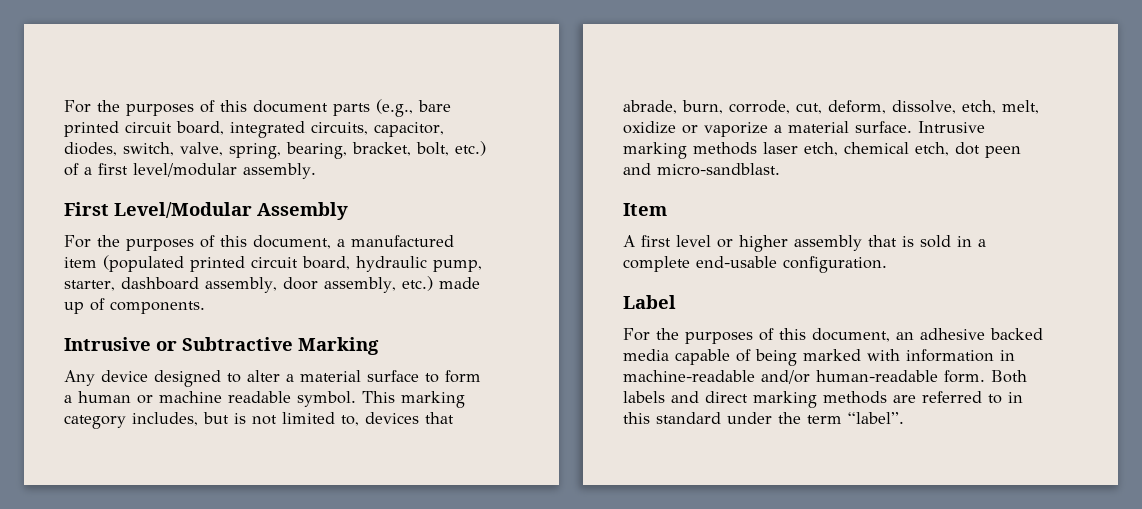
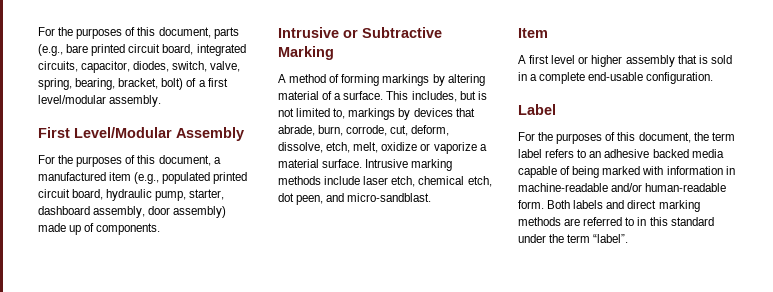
[64,100,328,116] For the purposes of this document -> [38,27,211,39] For the purposes of this document,
[416,141,486,156] bolt, etc.) -> [161,78,184,90] bolt)
[103,255,184,272] (populated -> [134,172,211,184] (e.g., populated
[323,276,433,293] assembly, etc.) -> [173,206,227,218] assembly)
[64,370,481,387] [64,391,465,408] [64,415,126,429] Any device designed to alter a material surface to form a human or machine readable symbol. This marking category -> [278,74,485,86] [278,91,409,100] A method of forming markings by altering material of a surface. This
(359, 420) none -> [348,108,411,120] markings by
(757, 148) none -> [324,176,361,185] include
[985,146,1021,158] peen -> [296,195,324,205] peen,
(890, 335) none -> [693,132,735,141] [518,149,587,158] the term label refers to

